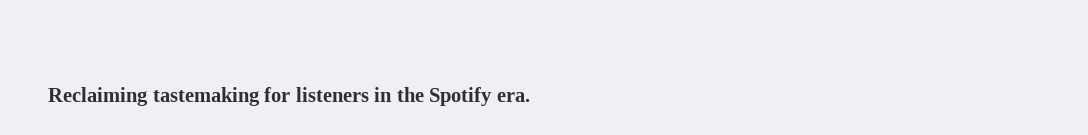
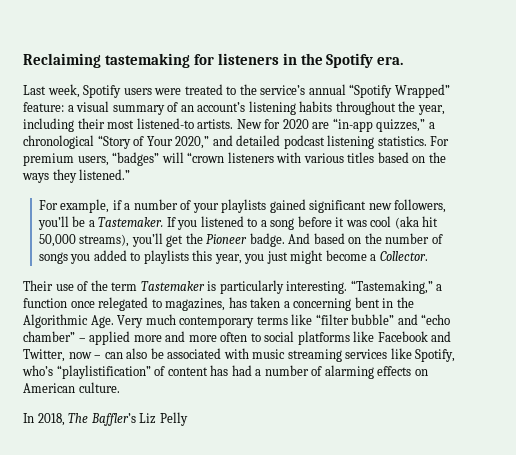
(530, 97) none -> [23,84,450,98] [23,101,445,115] [23,118,435,132] [23,135,450,149] [23,152,446,166] [22,169,131,183] [38,199,447,213] [37,216,439,230] [38,233,443,247] [38,250,428,264] [23,280,443,294] [23,297,414,311] [23,314,451,328] [23,331,452,345] [23,348,456,362] [22,365,428,379] [23,382,120,393] [23,412,188,426] // Last week, Spotify users were treated to the service’s annual “Spotify Wrapped” feature: a visual summary of an account’s listening habits throughout the year, including their most listened-to artists. New for 2020 are “in-app quizzes,” a chronological “Story of Your 2020,” and detailed podcast listening statistics. For premium users, “badges” will “crown listeners with various titles based on the ways they listened.” // For example, if a number of your playlists gained significant new followers, you’ll be a Tastemaker. If you listened to a song before it was cool (aka hit 50,000 streams), you’ll get the Pioneer badge. And based on the number of songs you added to playlists this year, you just might become a Collector. // Their use of the term Tastemaker is particularly interesting. “Tastemaking,” a function once relegated to magazines, has taken a concerning bent in the Algorithmic Age. Very much contemporary terms like “filter bubble” and “echo chamber” – applied more and more often to social platforms like Facebook and Twitter, now – can also be associated with music streaming services like Spotify, who’s “playlistification” of content has had a number of alarming effects on American culture. // In 2018, The Baffler’s Liz Pelly

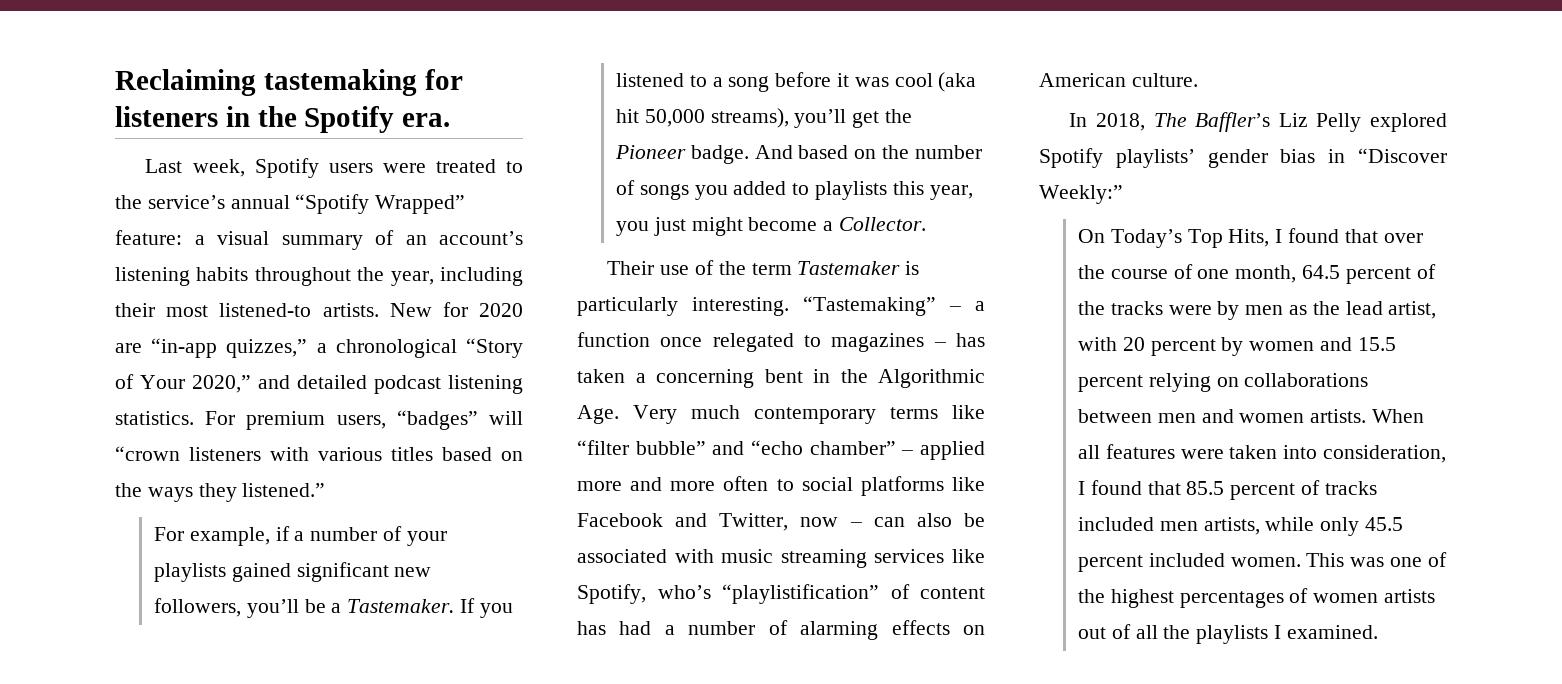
[350,280,433,294] “Tastemaking,” -> [803,296,961,316] “Tastemaking” –
[165,298,226,311] magazines, -> [831,333,946,352] magazines –
(188, 419) none -> [1370,113,1447,132] [1039,148,1447,168] [1039,185,1123,204] [1077,228,1423,248] [1077,264,1436,284] [1077,301,1437,320] [1077,337,1396,356] [1077,373,1369,392] [1077,409,1424,423] [1077,444,1446,463] [1077,480,1377,500] [1077,517,1403,536] [1077,552,1447,572] [1077,588,1435,608] [1077,624,1378,644] explored Spotify playlists’ gender bias in “Discover Weekly:” // On Today’s Top Hits, I found that over the course of one month, 64.5 percent of the tracks were by men as the lead artist, with 20 percent by women and 15.5 percent relying on collaborations between men and women artists. When all features were taken into consideration, I found that 85.5 percent of tracks included men artists, while only 45.5 percent included women. This was one of the highest percentages of women artists out of all the playlists I examined.

